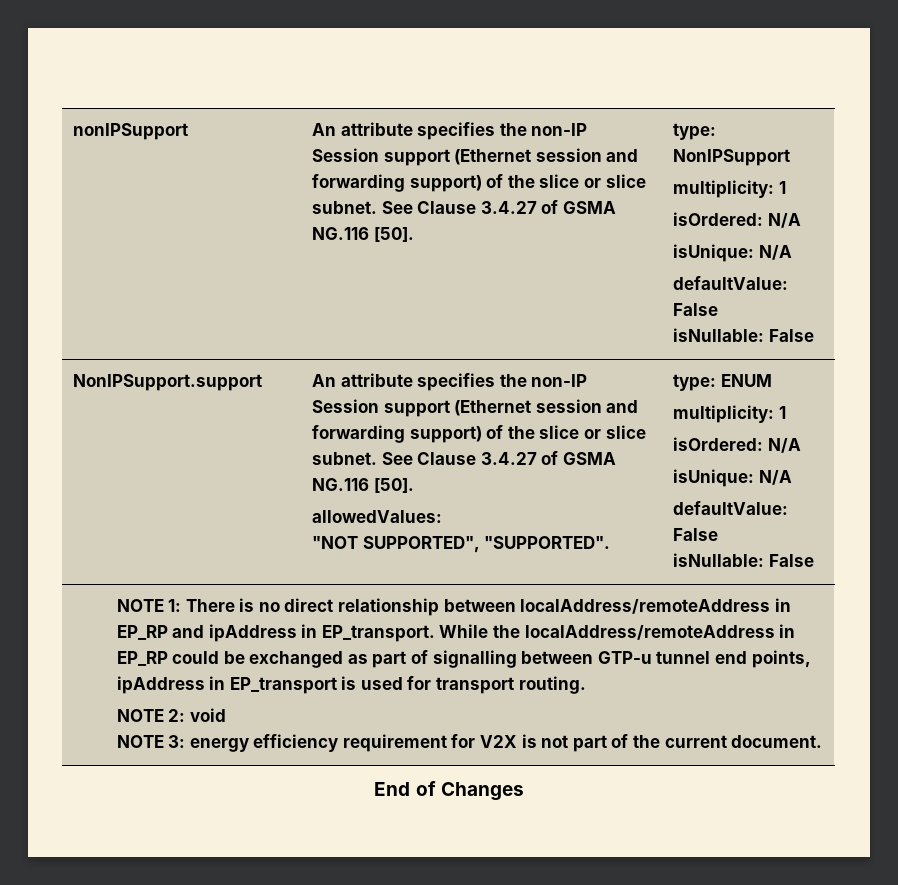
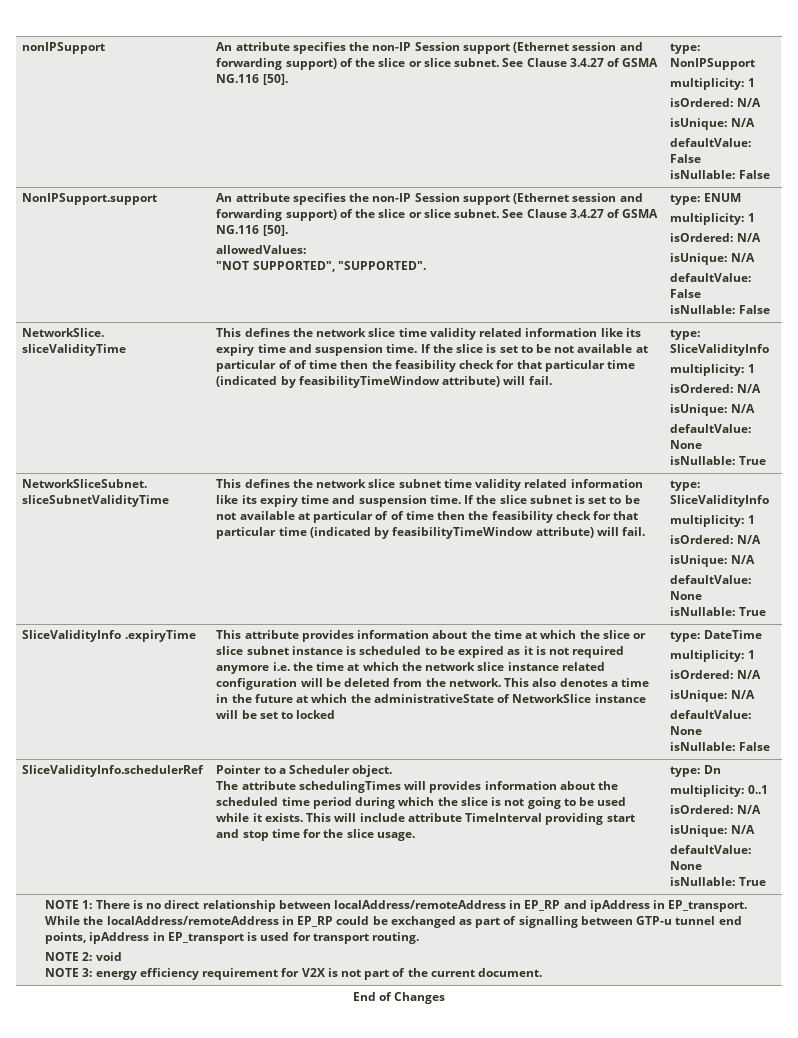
(814, 560) none -> [22,328,105,337] [22,344,127,356] [216,328,641,340] [216,344,648,356] [216,360,635,372] [216,376,552,388] [670,329,701,340] [670,344,770,356] [670,364,755,376] [670,384,761,393] [670,404,755,416] [670,424,752,433] [670,440,703,449] [670,456,766,465] [22,479,148,488] [22,495,170,507] [216,479,643,491] [216,495,640,507] [216,511,639,523] [216,527,646,539] [670,480,701,491] [670,495,770,507] [670,515,755,527] [670,535,761,544] [670,555,755,567] [670,575,752,584] [670,591,703,600] [670,607,766,616] [22,630,196,642] [216,630,646,642] [216,646,625,658] [216,662,605,674] [216,678,649,690] [216,694,646,703] [216,710,336,719] [670,630,762,642] [670,650,755,662] [670,670,761,679] [670,690,755,702] [670,710,752,719] [670,726,703,735] [670,742,770,751] [22,765,205,777] [216,765,393,777] [216,781,619,793] [216,797,627,809] [216,813,635,825] [216,829,415,841] [670,765,721,777] [670,785,768,797] [670,805,761,814] [670,825,755,837] [670,845,752,854] [670,861,703,870] [670,877,766,886] // NetworkSlice. sliceValidityTime | This defines the network slice time validity related information like its expiry time and suspension time. If the slice is set to be not available at particular of of time then the feasibility check for that particular time (indicated by feasibilityTimeWindow attribute) will fail. | type: SliceValidityInfo // multiplicity: 1 // isOrdered: N/A // isUnique: N/A // defaultValue: None // isNullable: True // NetworkSliceSubnet. sliceSubnetValidityTime | This defines the network slice subnet time validity related information like its expiry time and suspension time. If the slice subnet is set to be not available at particular of of time then the feasibility check for that particular time (indicated by feasibilityTimeWindow attribute) will fail. | type: SliceValidityInfo // multiplicity: 1 // isOrdered: N/A // isUnique: N/A // defaultValue: None // isNullable: True // SliceValidityInfo .expiryTime | This attribute provides information about the time at which the slice or slice subnet instance is scheduled to be expired as it is not required anymore i.e. the time at which the network slice instance related configuration will be deleted from the network. This also denotes a time in the future at which the administrativeState of NetworkSlice instance will be set to locked | type: DateTime // multiplicity: 1 // isOrdered: N/A // isUnique: N/A // defaultValue: None // isNullable: False // SliceValidityInfo.schedulerRef | Pointer to a Scheduler object. // The attribute schedulingTimes will provides information about the scheduled time period during which the slice is not going to be used while it exists. This will include attribute TimeInterval providing start and stop time for the slice usage. | type: Dn // multiplicity: 0..1 // isOrdered: N/A // isUnique: N/A // defaultValue: None // isNullable: True

